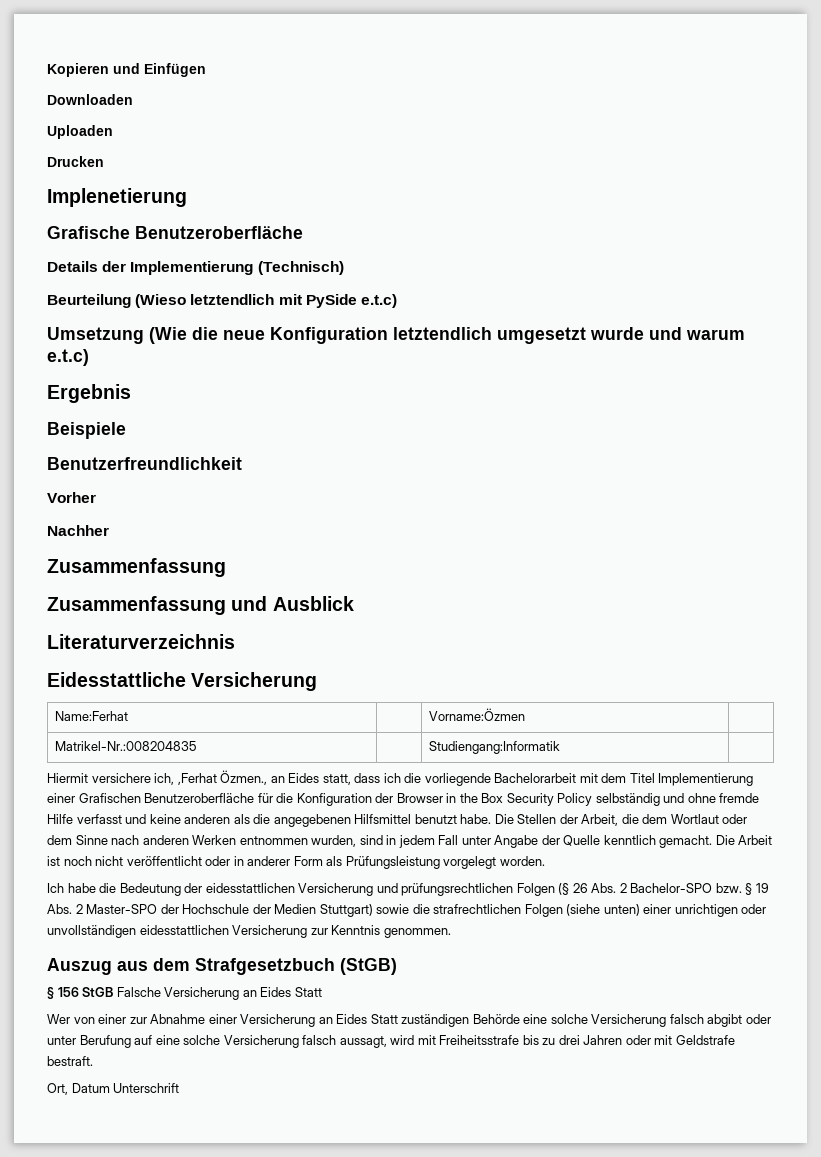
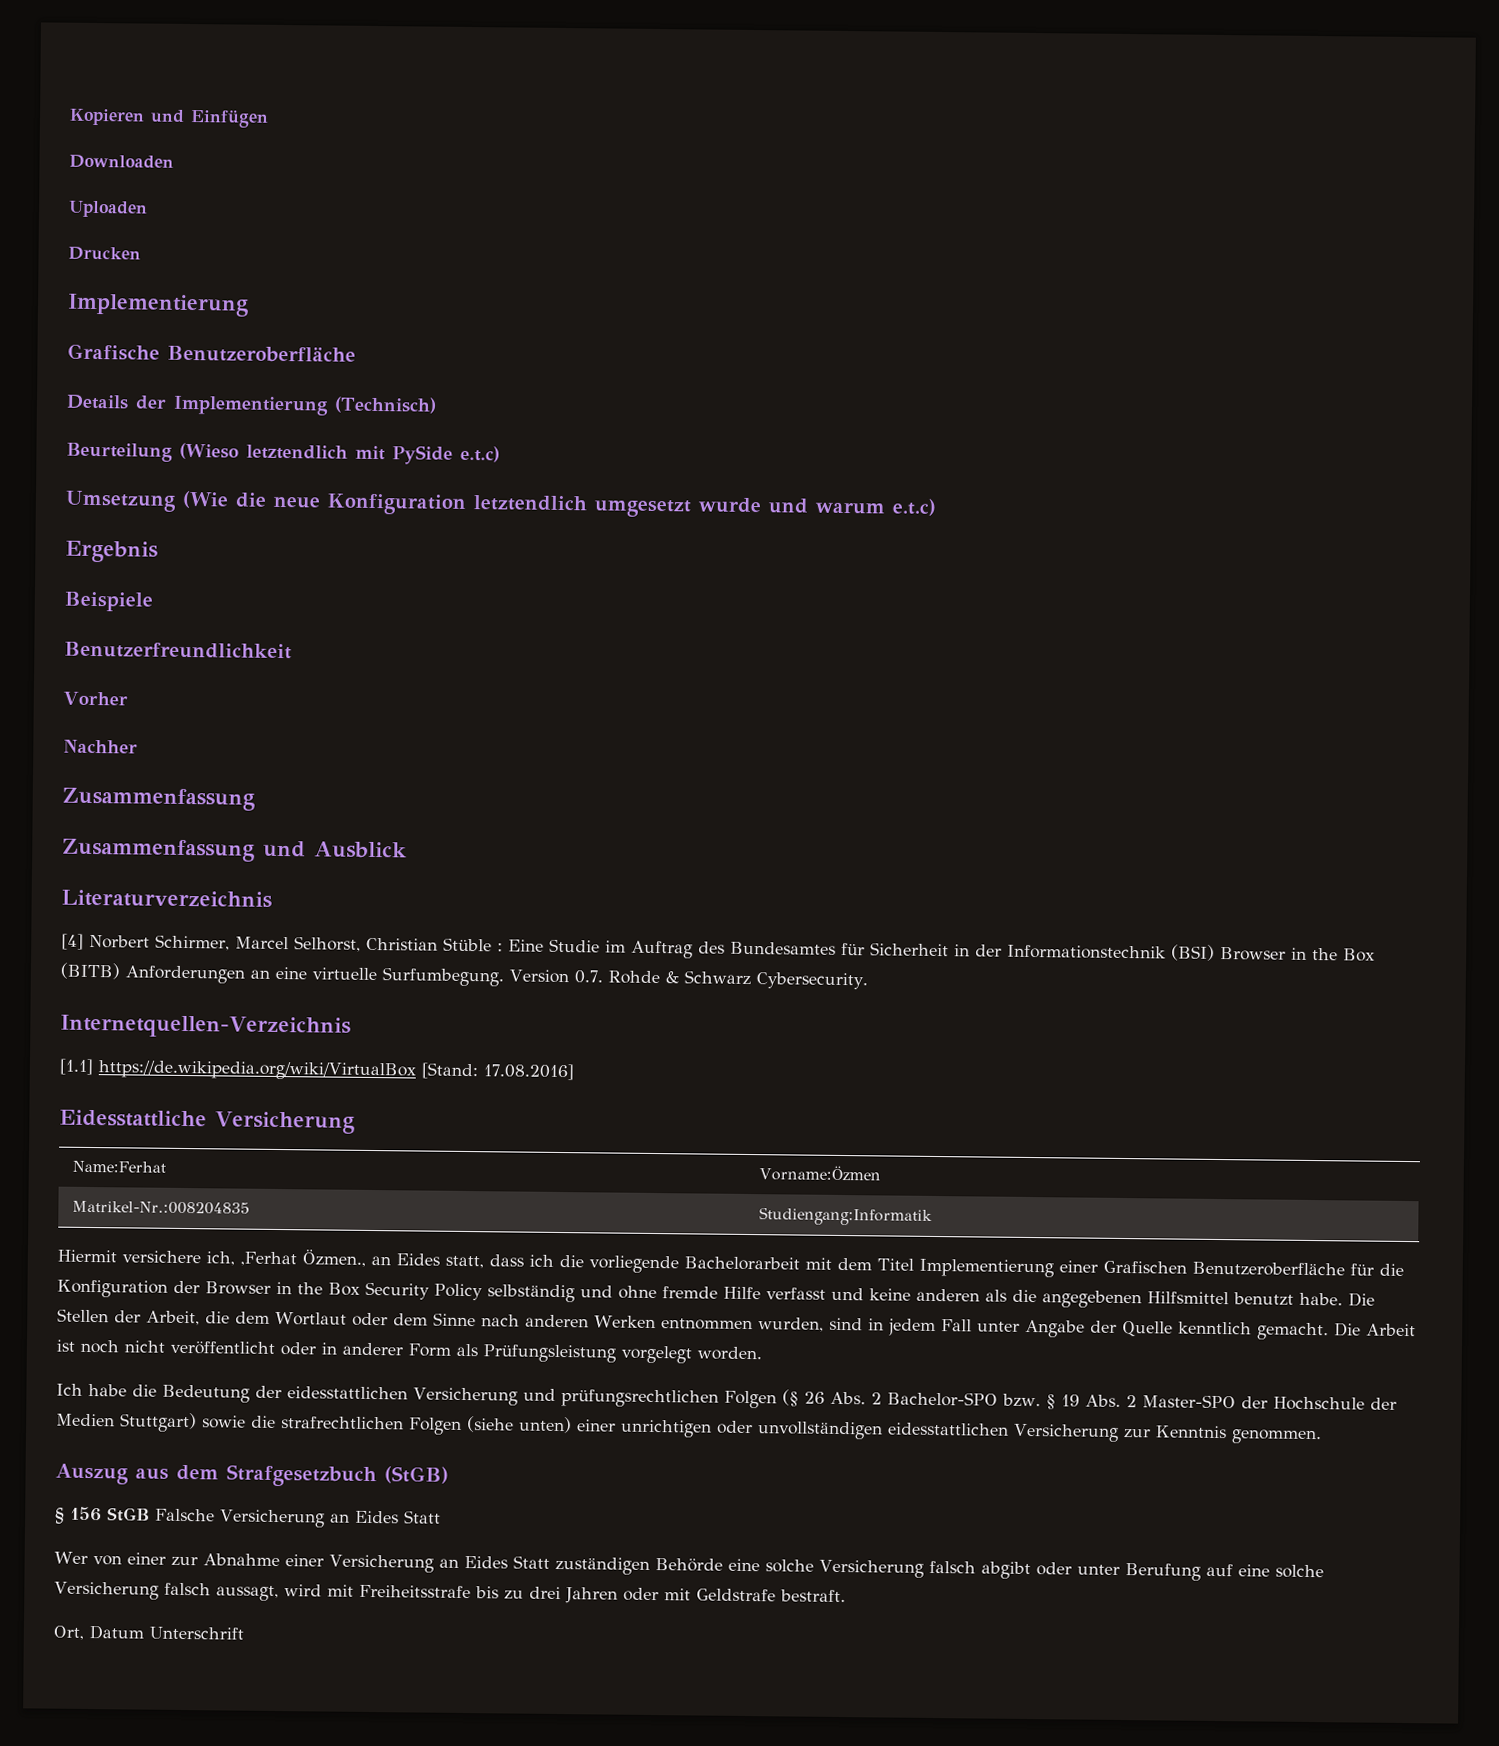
[47,188,187,207] Implenetierung -> [67,293,249,317] Implementierung
(235, 641) none -> [61,933,1375,962] [60,962,868,990] [60,1014,351,1039] [59,1058,574,1081] // [4] Norbert Schirmer, Marcel Selhorst, Christian Stüble : Eine Studie im Auftrag des Bundesamtes für Sicherheit in der Informationstechnik (BSI) Browser in the Box (BITB) Anforderungen an eine virtuelle Surfumbegung. Version 0.7. Rohde & Schwarz Cybersecurity. // Internetquellen-Verzeichnis // [1.1] https://de.wikipedia.org/wiki/VirtualBox [Stand: 17.08.2016]

